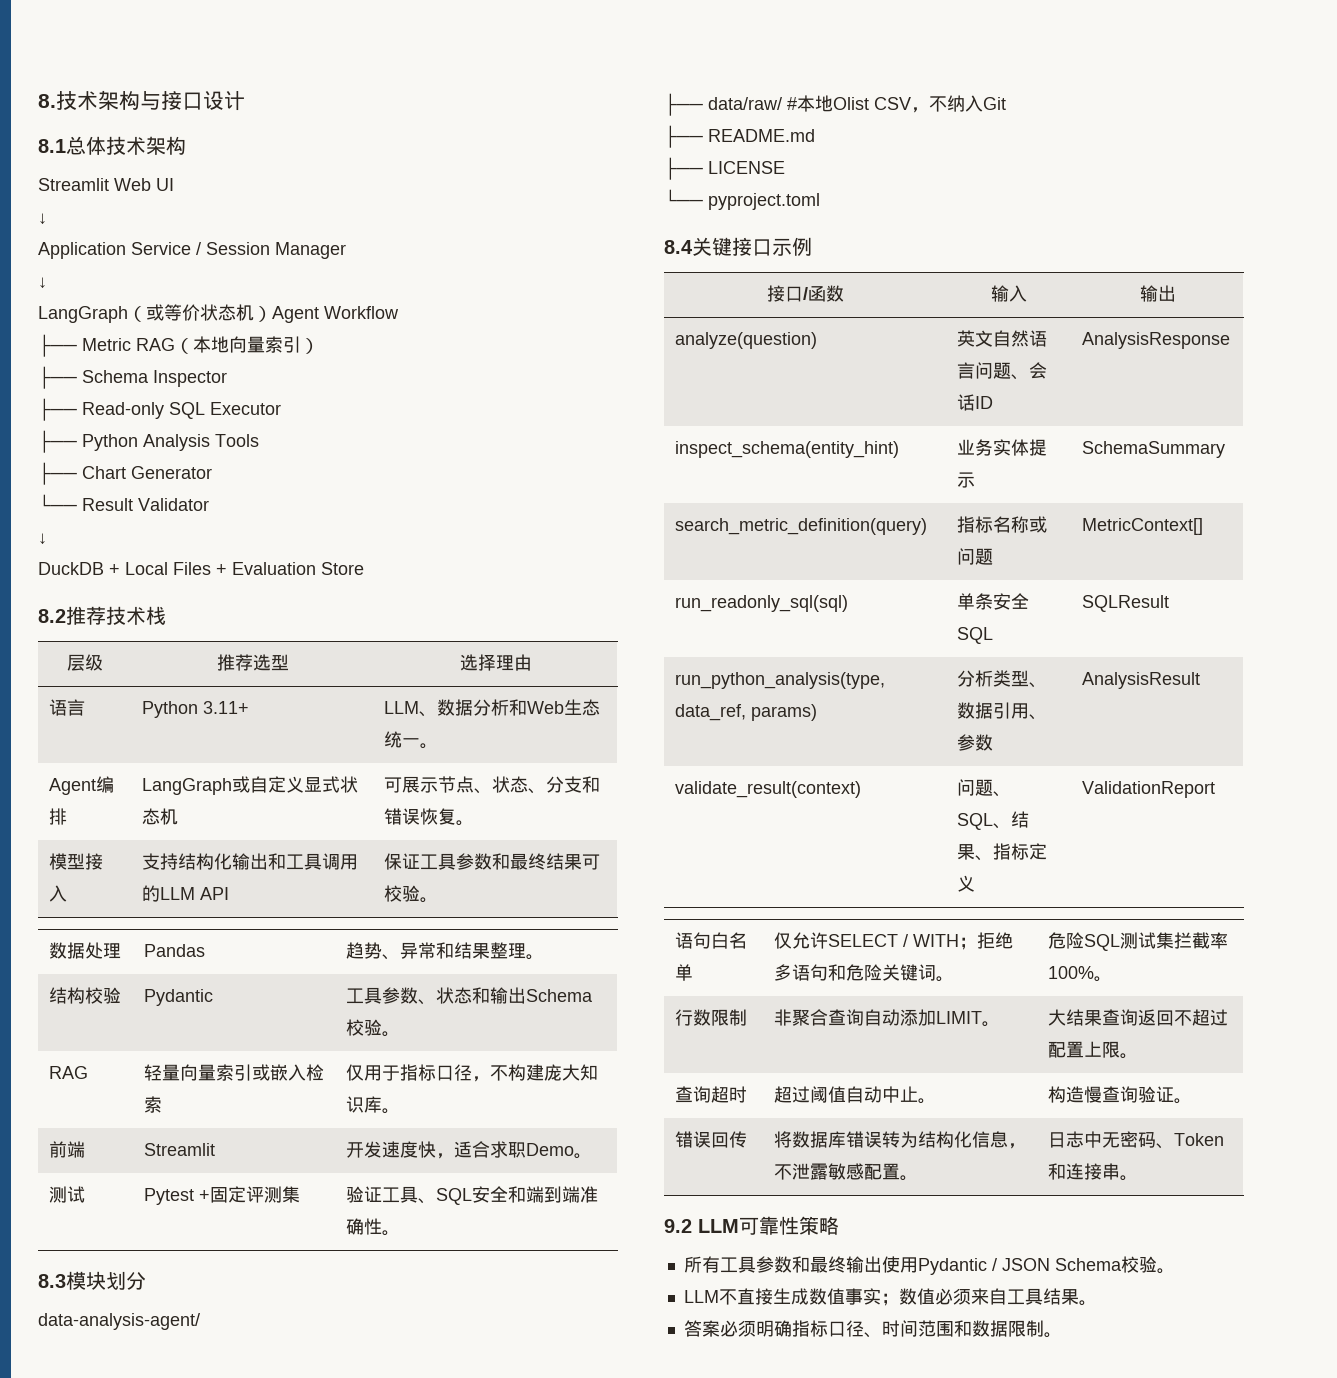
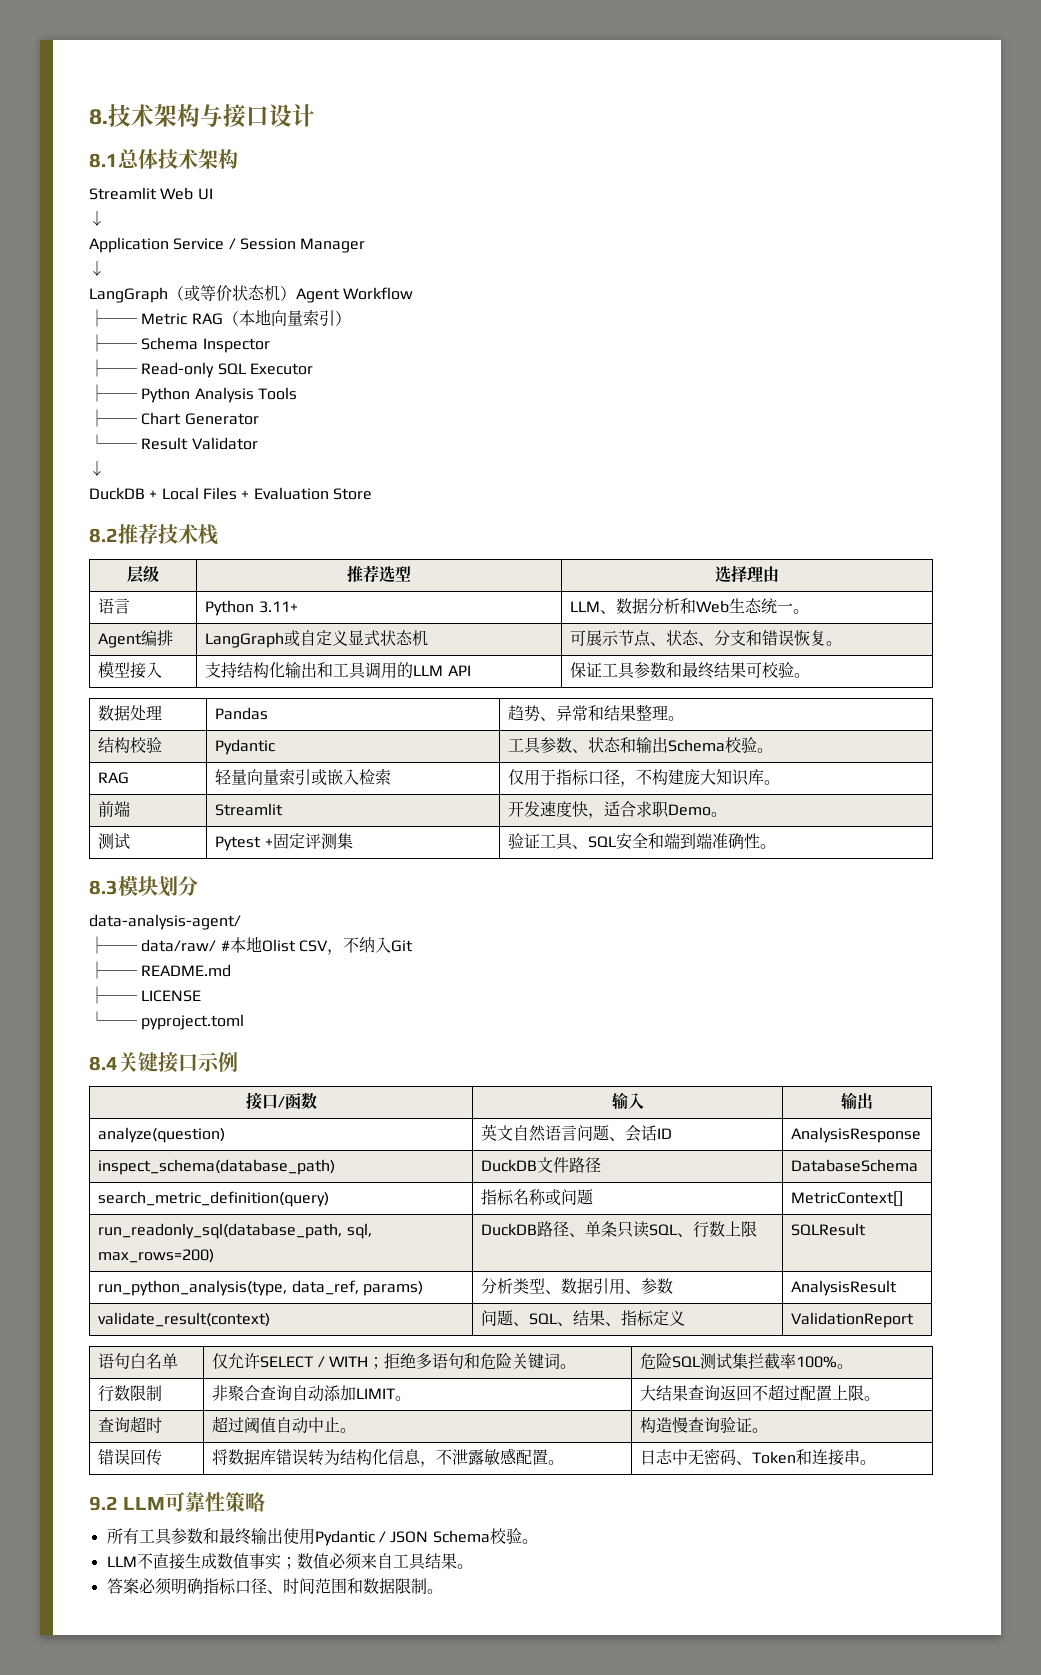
[675,441,900,458] [957,439,1048,456] [957,472,976,488] [1082,441,1226,458] inspect_schema(entity_hint) | 业务实体提示 | SchemaSummary -> [98,1159,336,1175] [481,1157,602,1173] [791,1159,919,1172] inspect_schema(database_path) | DuckDB文件路径 | DatabaseSchema
[675,595,849,612] [957,593,1030,610] [957,627,994,644] run_readonly_sql(sql) | 单条安全SQL -> [98,1223,372,1239] [98,1249,215,1263] [481,1221,758,1238] run_readonly_sql(database_path, sql, max_rows=200) | DuckDB路径、单条只读SQL、行数上限

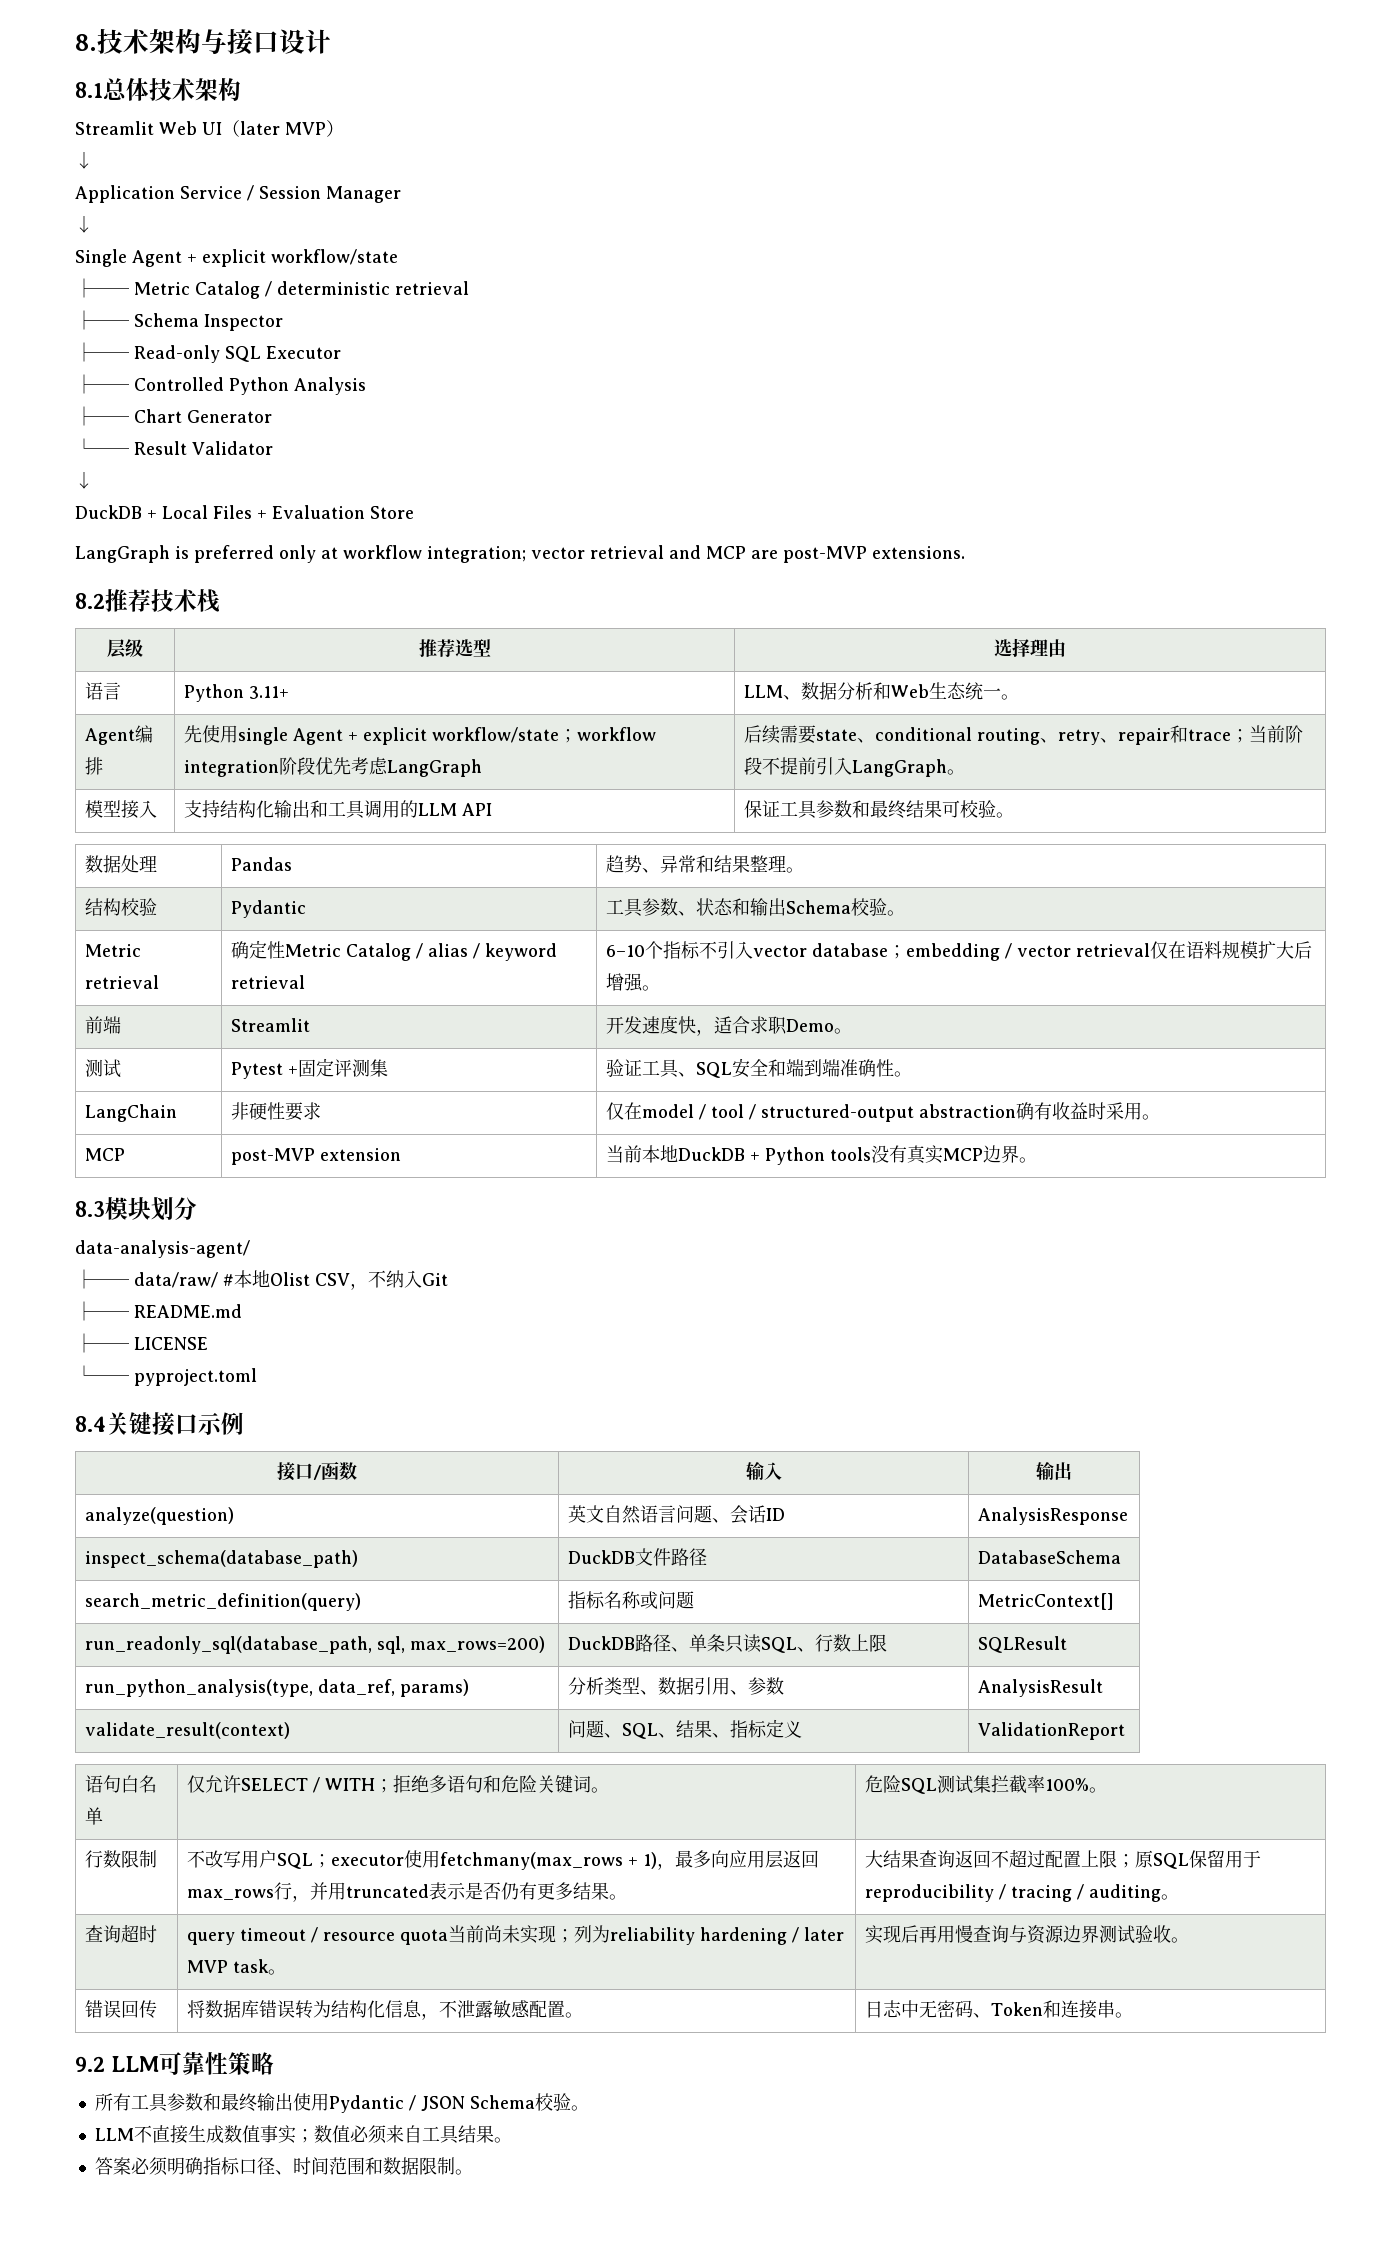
(213, 194) none -> [222,120,344,137] （later MVP）
[89,285,414,303] [89,309,351,327] LangGraph（或等价状态机）Agent Workflow // ├── Metric RAG（本地向量索引） -> [75,249,398,267] [75,278,469,299] Single Agent + explicit workflow/state // ├── Metric Catalog / deterministic retrieval
(137, 393) none -> [134,377,224,391] Controlled
[257,387,297,400] Tools -> (366, 386) none
(372, 494) none -> [75,545,965,563] // LangGraph is preferred only at workflow integration; vector retrieval and MCP are post-MVP extensions.
[205,630,429,648] [570,630,827,647] LangGraph或自定义显式状态机 | 可展示节点、状态、分支和错误恢复 -> [184,725,657,745] [184,757,483,777] [744,725,1304,745] [744,757,948,777] 先使用single Agent + explicit workflow/state；workflow integration阶段优先考虑LangGraph | 后续需要state、conditional routing、retry、repair和trace；当前阶段不提前引入LangGraph
[98,772,130,784] [215,768,392,786] [508,769,765,787] RAG | 轻量向量索引或嵌入检索 | 仅用于指标口径，不构建庞大知识库 -> [85,944,142,957] [85,975,160,989] [231,940,558,961] [231,975,306,989] [606,941,1313,961] [606,973,644,992] Metric retrieval | 确定性Metric Catalog / alias / keyword retrieval | 6–10个指标不引入vector database；embedding / vector retrieval仅在语料规模扩大后增强
(777, 846) none -> [85,1104,178,1122] [231,1102,322,1121] [606,1102,1161,1122] [85,1148,126,1161] [231,1148,402,1165] [606,1145,1038,1165] // LangChain | 非硬性要求 | 仅在model / tool / structured-output abstraction确有收益时采用。 // MCP | post-MVP extension | 当前本地DuckDB + Python tools没有真实MCP边界。
[212,1385,396,1402] 非聚合查询自动添加LIMIT -> [187,1850,820,1870] [187,1882,610,1902] 不改写用户SQL；executor使用fetchmany(max_rows + 1)，最多向应用层返回max_rows行，并用truncated表示是否仍有更多结果
[864,1396,881,1401] [98,1416,163,1433] [212,1416,357,1434] [640,1417,753,1433] 。 // 查询超时 | 超过阈值自动中止。 | 构造慢查询验证 -> [1117,1850,1262,1869] [865,1884,1180,1902] [85,1924,158,1943] [187,1925,845,1945] [187,1959,287,1975] [865,1925,1172,1944] ；原SQL保留用于reproducibility / tracing / auditing。 // 查询超时 | query timeout / resource quota当前尚未实现；列为reliability hardening / later MVP task。 | 实现后再用慢查询与资源边界测试验收

